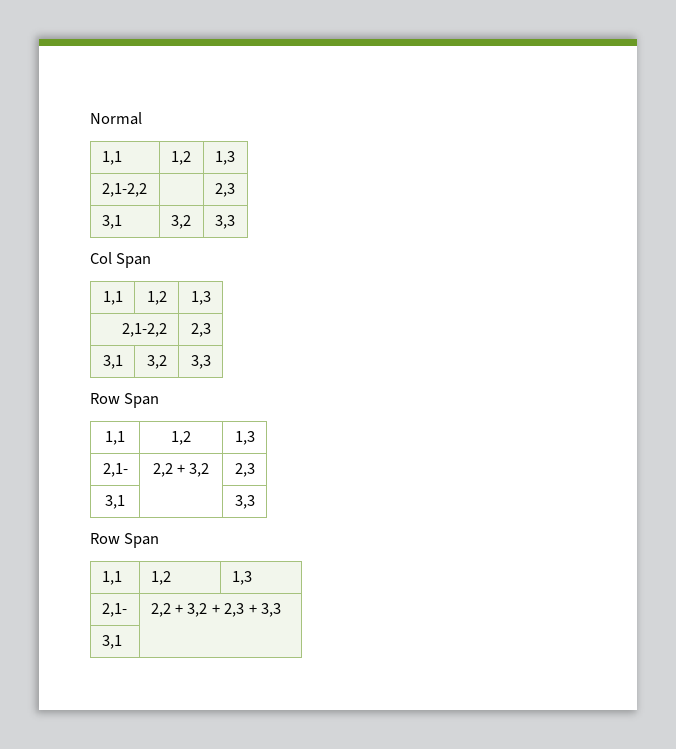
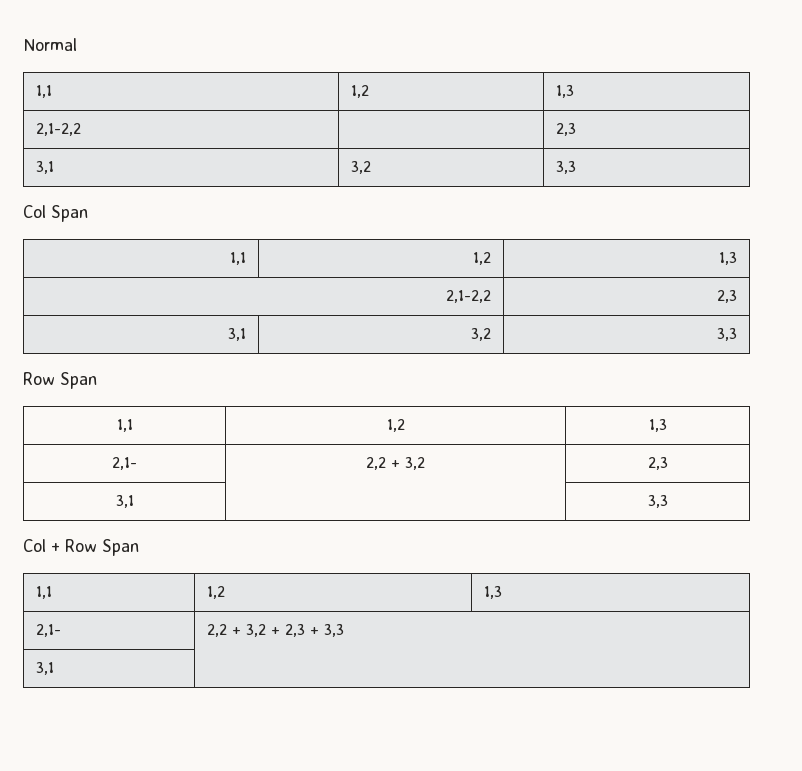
(255, 502) none -> [23,539,60,552] Col +

